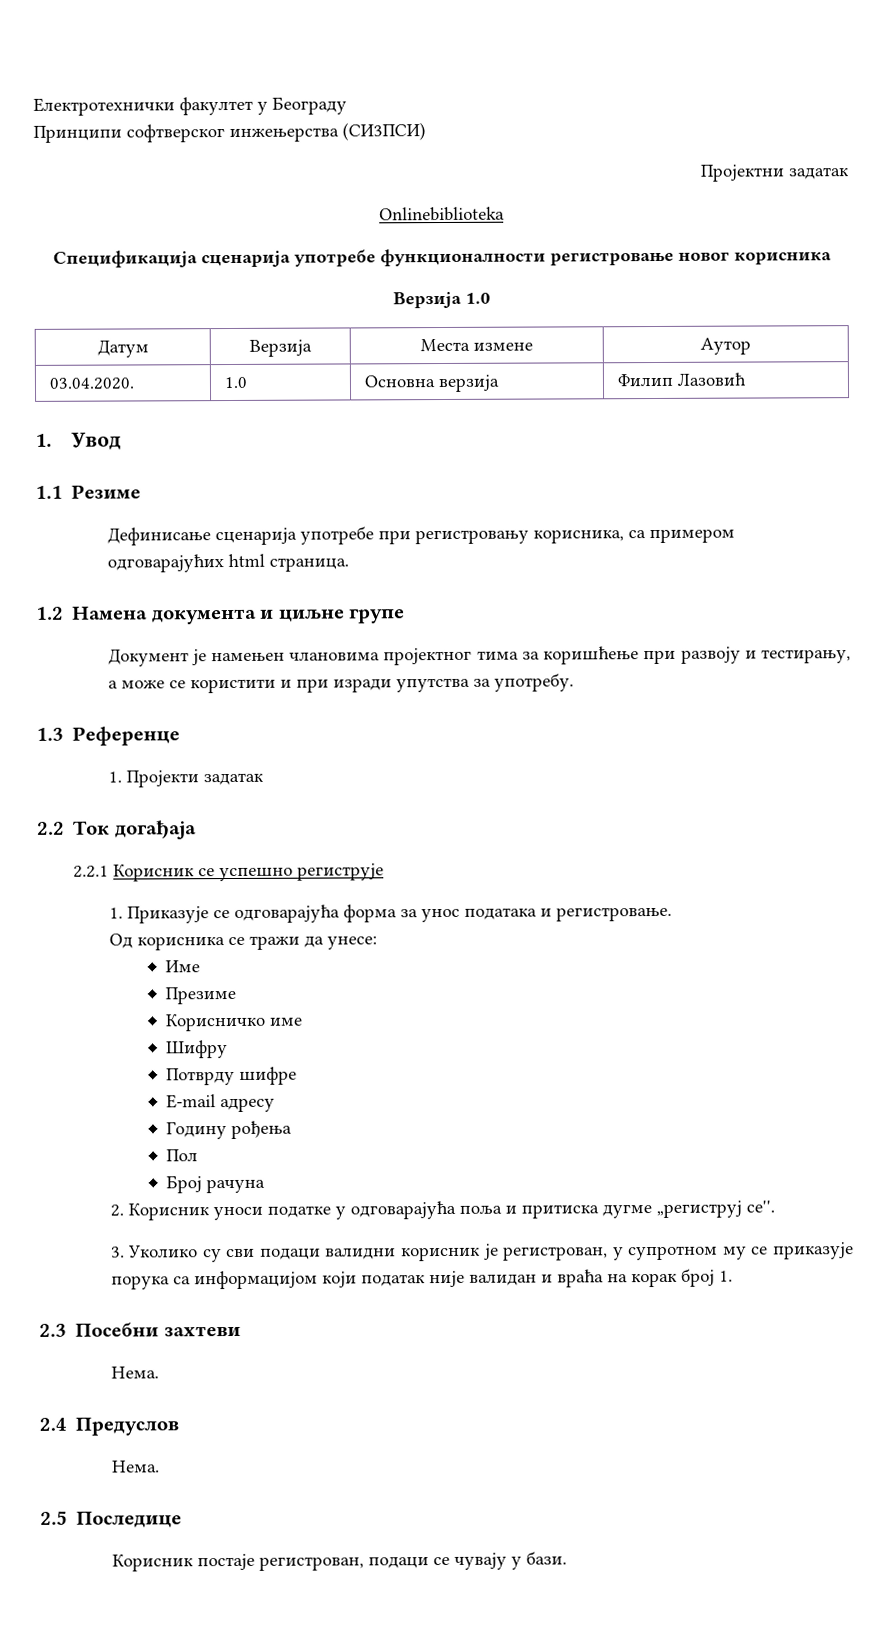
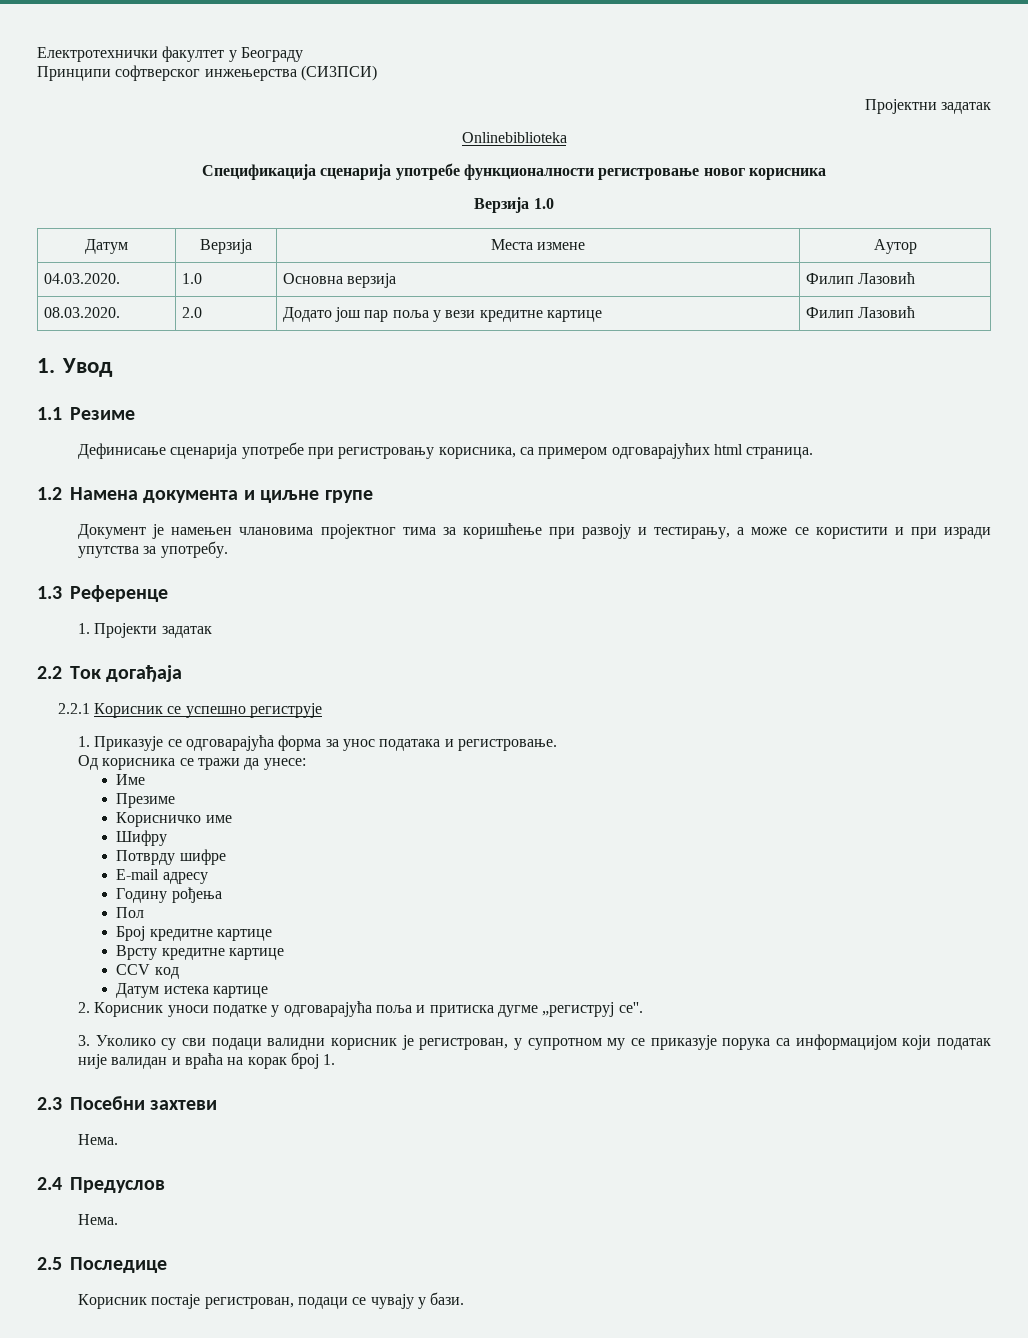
[48,377,134,390] 03.04.2020. -> [43,273,120,284] 04.03.2020.
(746, 379) none -> [43,307,120,318] [181,307,202,318] [282,307,603,322] [805,306,916,318] // 08.03.2020. | 2.0 | Додато још пар поља у вези кредитне картице | Филип Лазовић
[205,1178,265,1194] рачуна -> [149,929,272,941] [116,945,284,960] [116,964,179,979] [116,983,268,998] кредитне картице // Врсту кредитне картице // CCV код // Датум истека картице

